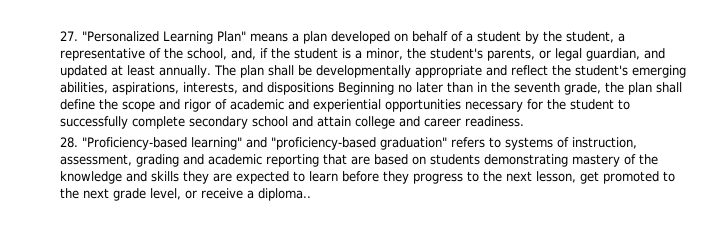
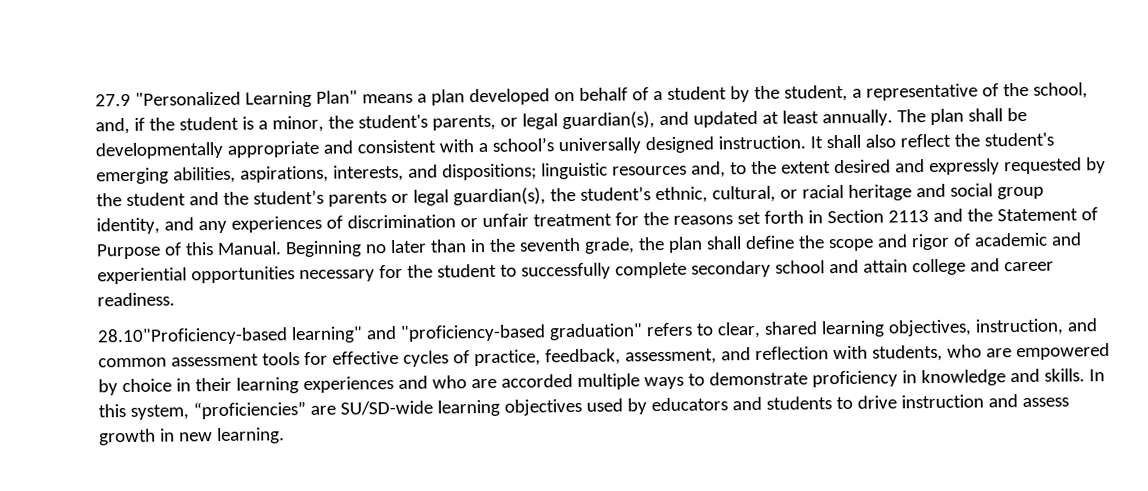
[60,31,79,41] 27. -> [95,93,132,107] 27.9
[586,48,641,61] guardian, -> [562,111,656,130] guardian(s),
(508, 70) none -> [357,134,897,155] consistent with a school’s universally designed instruction. It shall also
[267,82,335,95] dispositions -> [442,157,1107,181] [96,183,1045,207] [96,207,1099,235] [96,241,283,260] dispositions; linguistic resources and, to the extent desired and expressly requested by the student and the student’s parents or legal guardian(s), the student’s ethnic, cultural, or racial heritage and social group identity, and any experiences of discrimination or unfair treatment for the reasons set forth in Section 2113 and the Statement of Purpose of this Manual.
[60,137,188,150] 28. "Proficiency-based -> [97,327,289,346] 28.10"Proficiency-based
[505,137,638,150] [60,154,659,167] [60,171,676,184] [60,188,312,201] systems of instruction, assessment, grading and academic reporting that are based on students demonstrating mastery of the knowledge and skills they are expected to learn before they progress to the next lesson, get promoted to the next grade level, or receive a diploma.. -> [717,318,1098,339] [98,343,1111,368] [98,368,1106,396] [98,394,1070,420] [99,427,286,446] clear, shared learning objectives, instruction, and common assessment tools for effective cycles of practice, feedback, assessment, and reflection with students, who are empowered by choice in their learning experiences and who are accorded multiple ways to demonstrate proficiency in knowledge and skills. In this system, “proficiencies” are SU/SD-wide learning objectives used by educators and students to drive instruction and assess growth in new learning.

